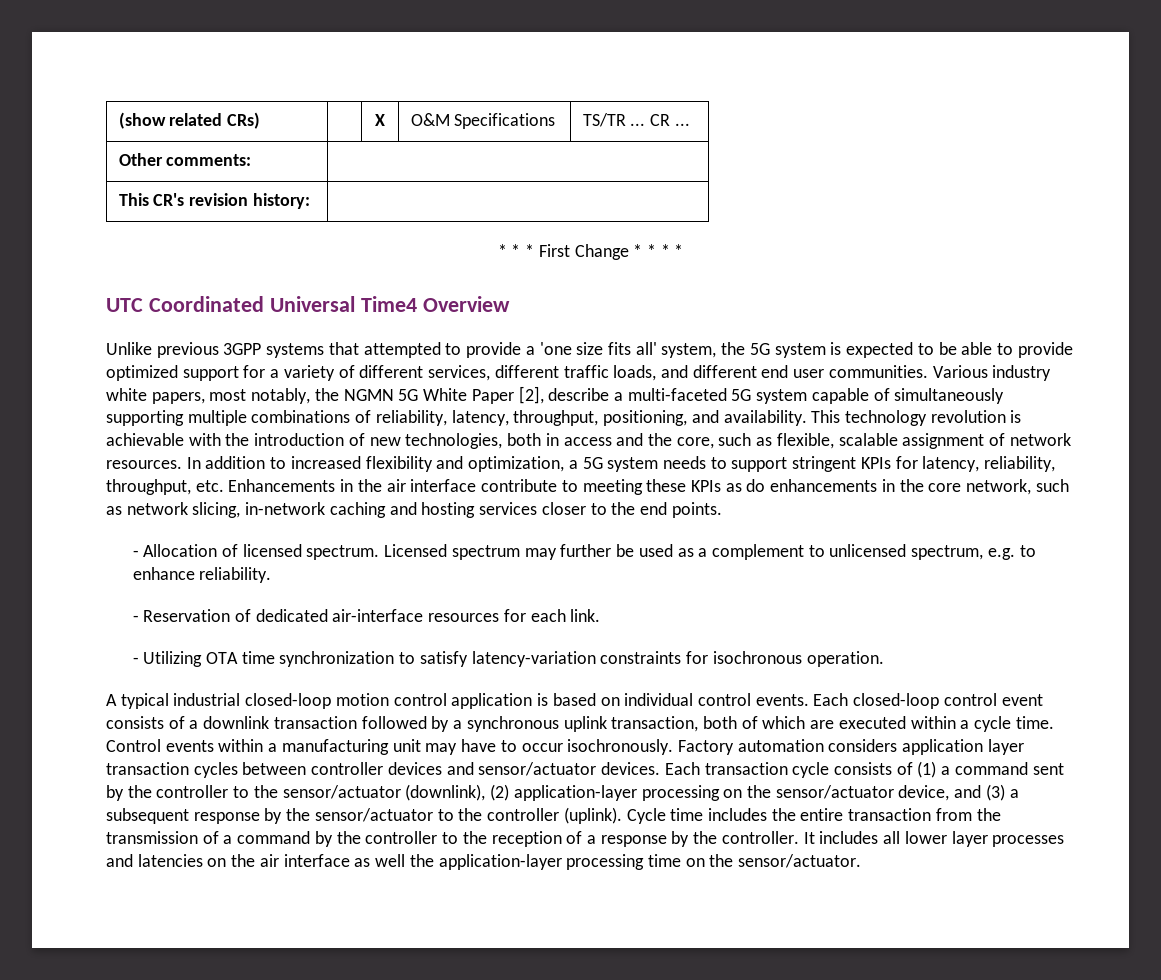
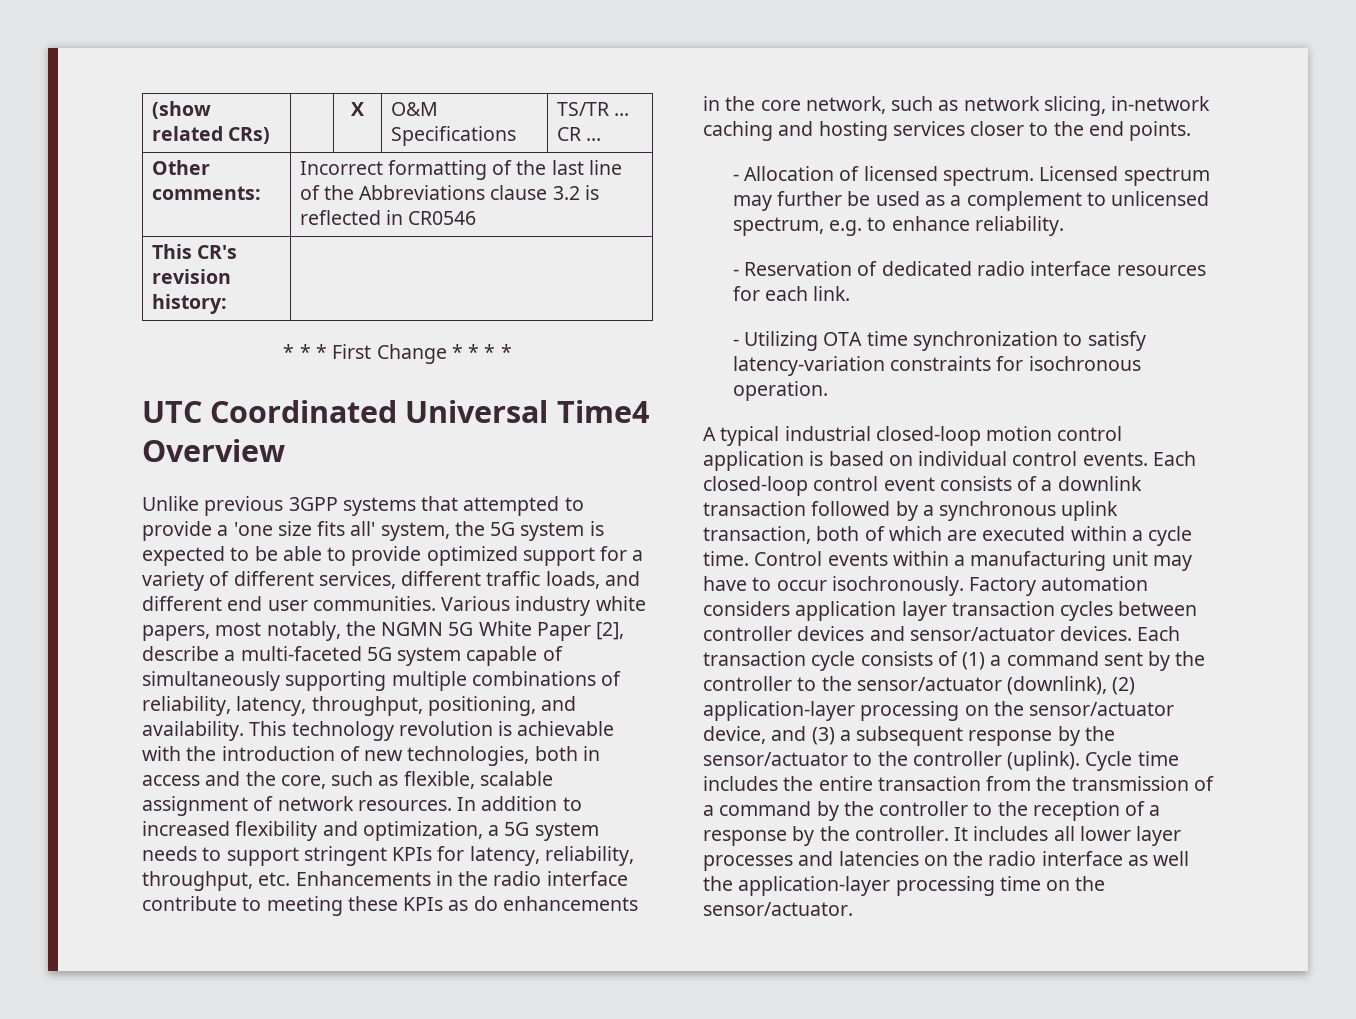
(252, 160) none -> [299,160,622,180] [299,185,599,200] [299,210,477,225] Incorrect formatting of the last line of the Abbreviations clause 3.2 is reflected in CR0546
[386,479,406,492] air -> [493,871,542,886] radio
[332,609,424,622] air-interface -> [977,261,1112,276] radio interface
[259,854,279,867] air -> [988,851,1037,866] radio

